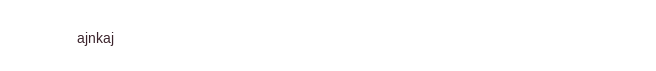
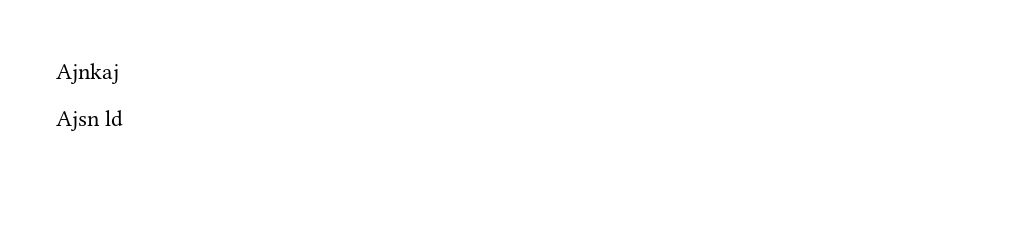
[77,32,114,46] ajnkaj -> [56,63,119,85] [56,110,124,132] Ajnkaj // Ajsn ld

